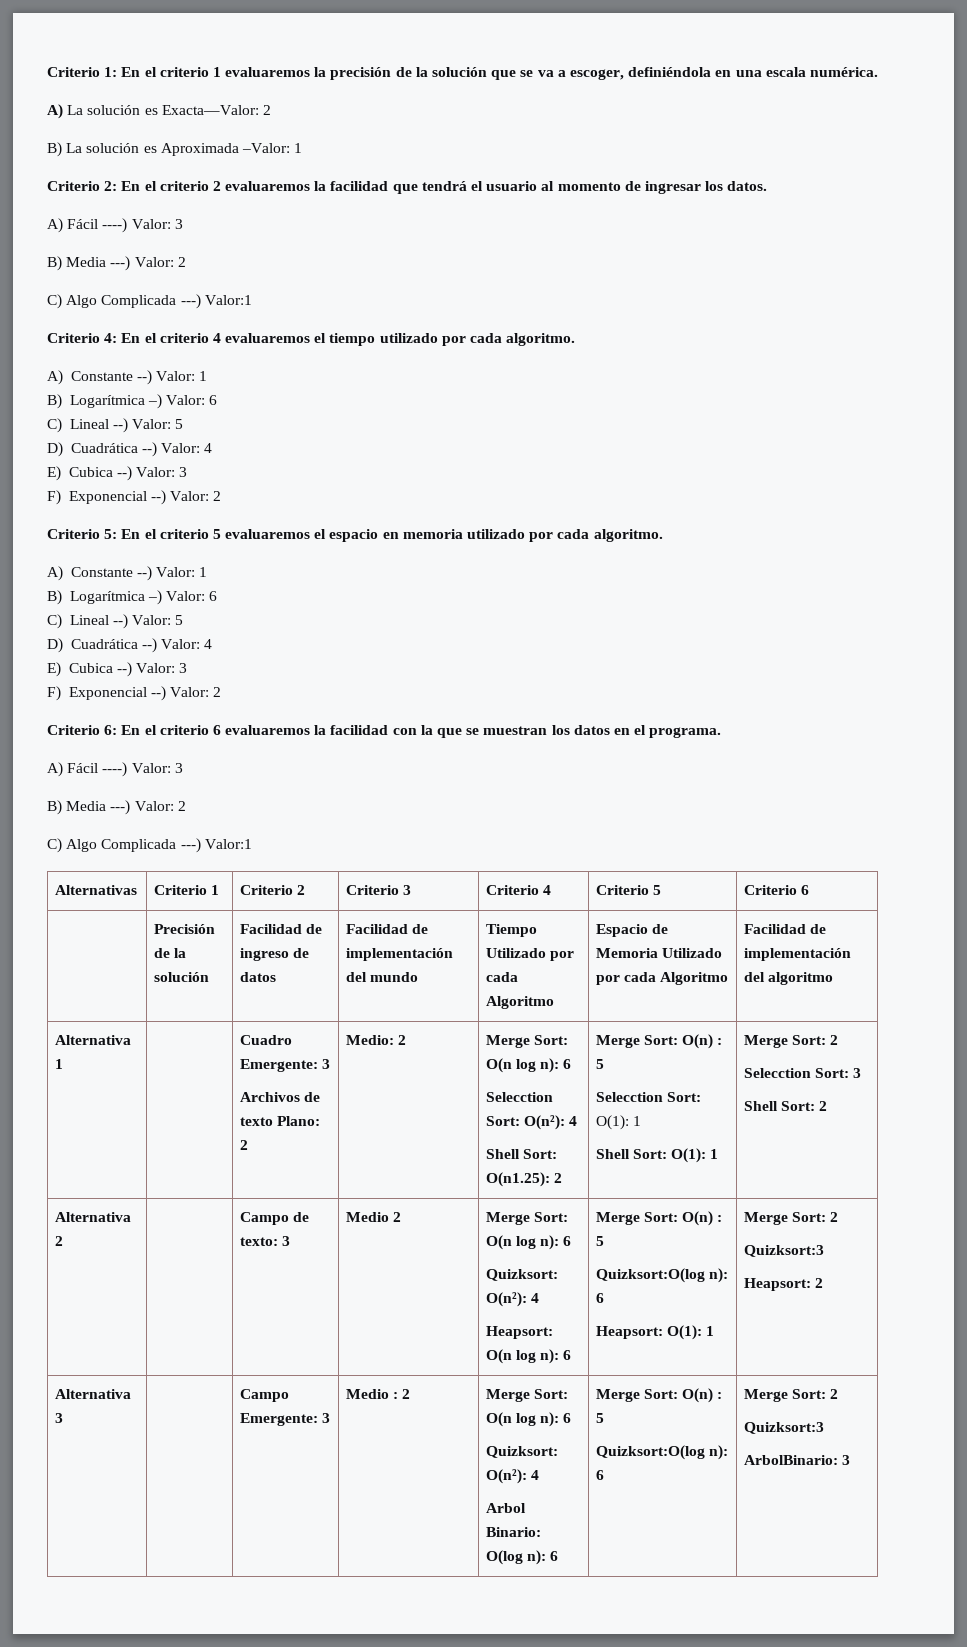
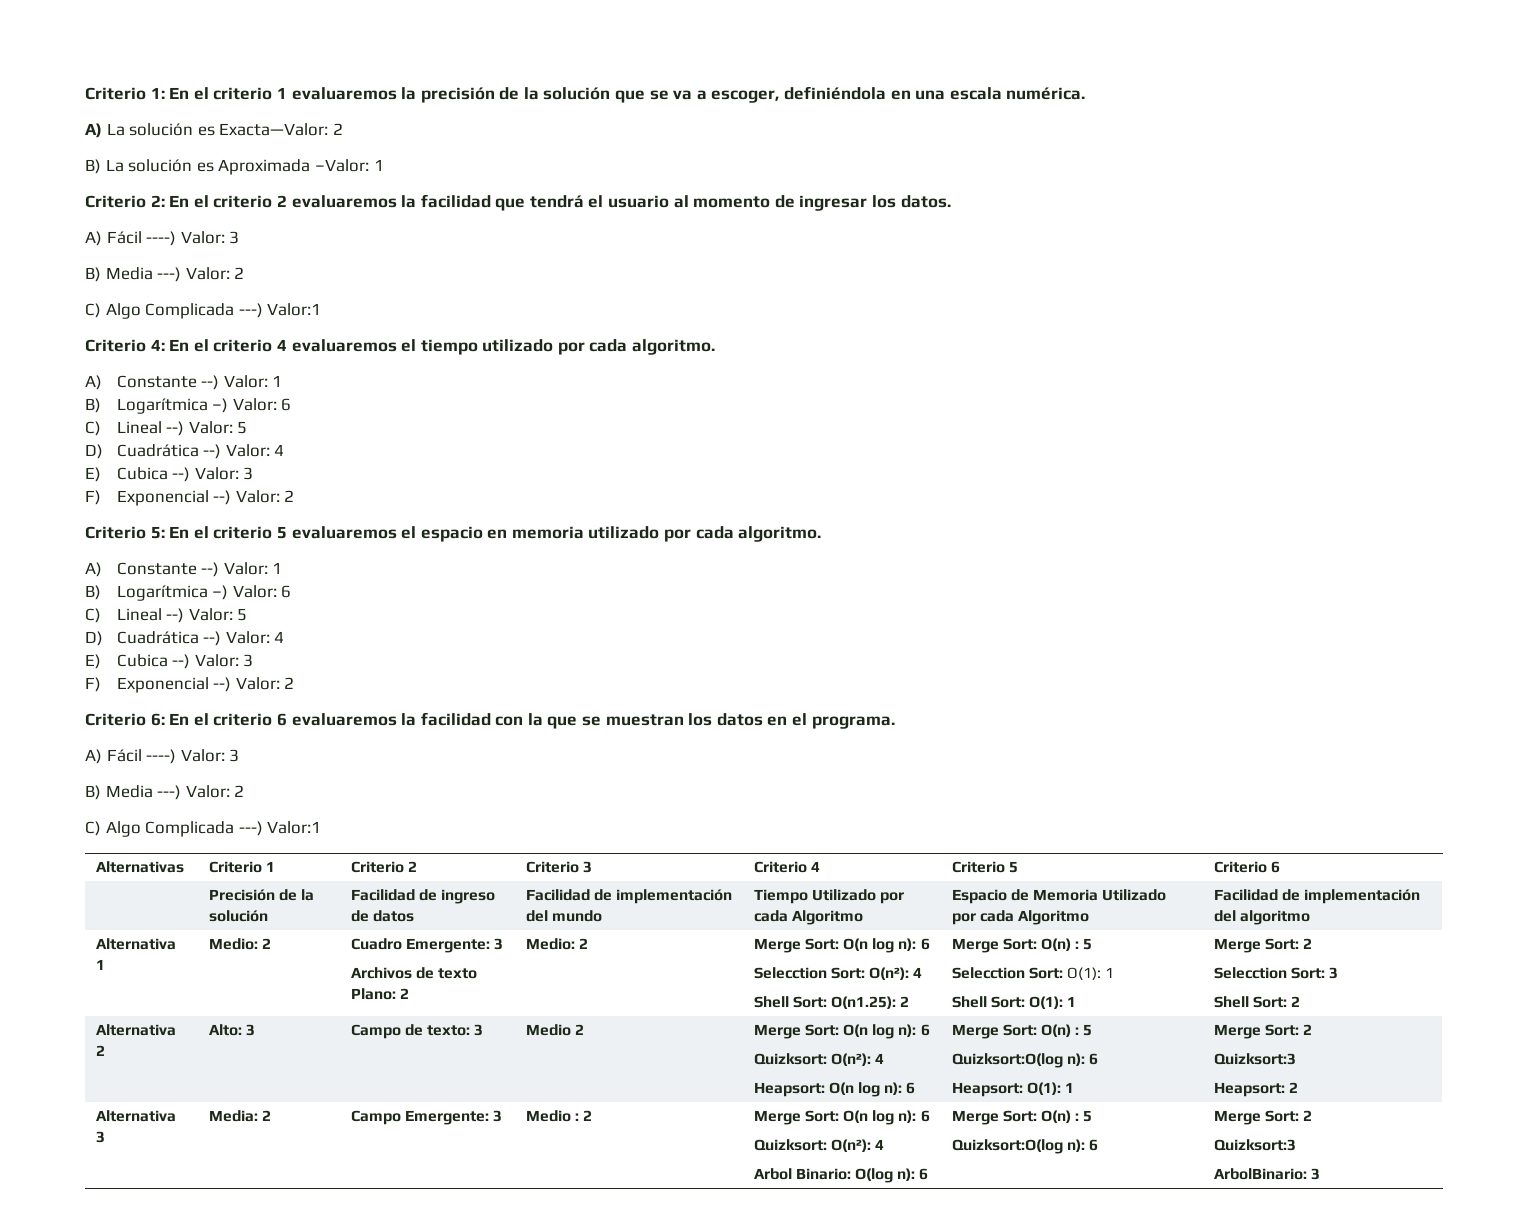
(63, 1064) none -> [208,938,271,950] Medio: 2
(63, 1241) none -> [208,1024,255,1036] Alto: 3
(63, 1418) none -> [208,1110,271,1122] Media: 2

